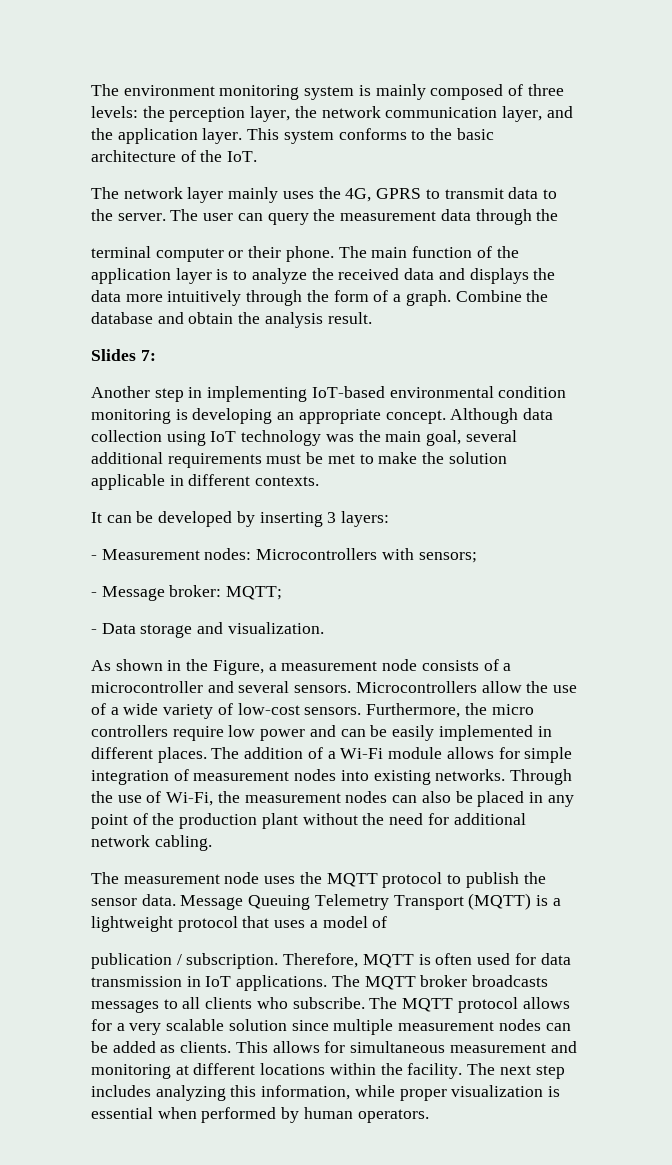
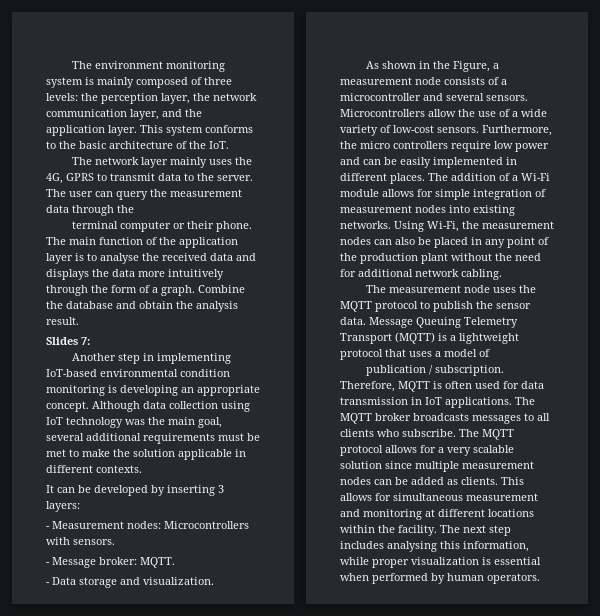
[251,268,307,284] analyze -> [100,253,139,264] analyse
[418,552,477,563] sensors; -> [73,539,115,545] sensors.
[226,586,283,600] MQTT; -> [140,557,175,568] MQTT.
[510,769,573,785] [91,791,162,803] Through the use of -> [394,221,424,232] Using
[155,1085,226,1101] analyzing -> [387,541,437,552] analysing

